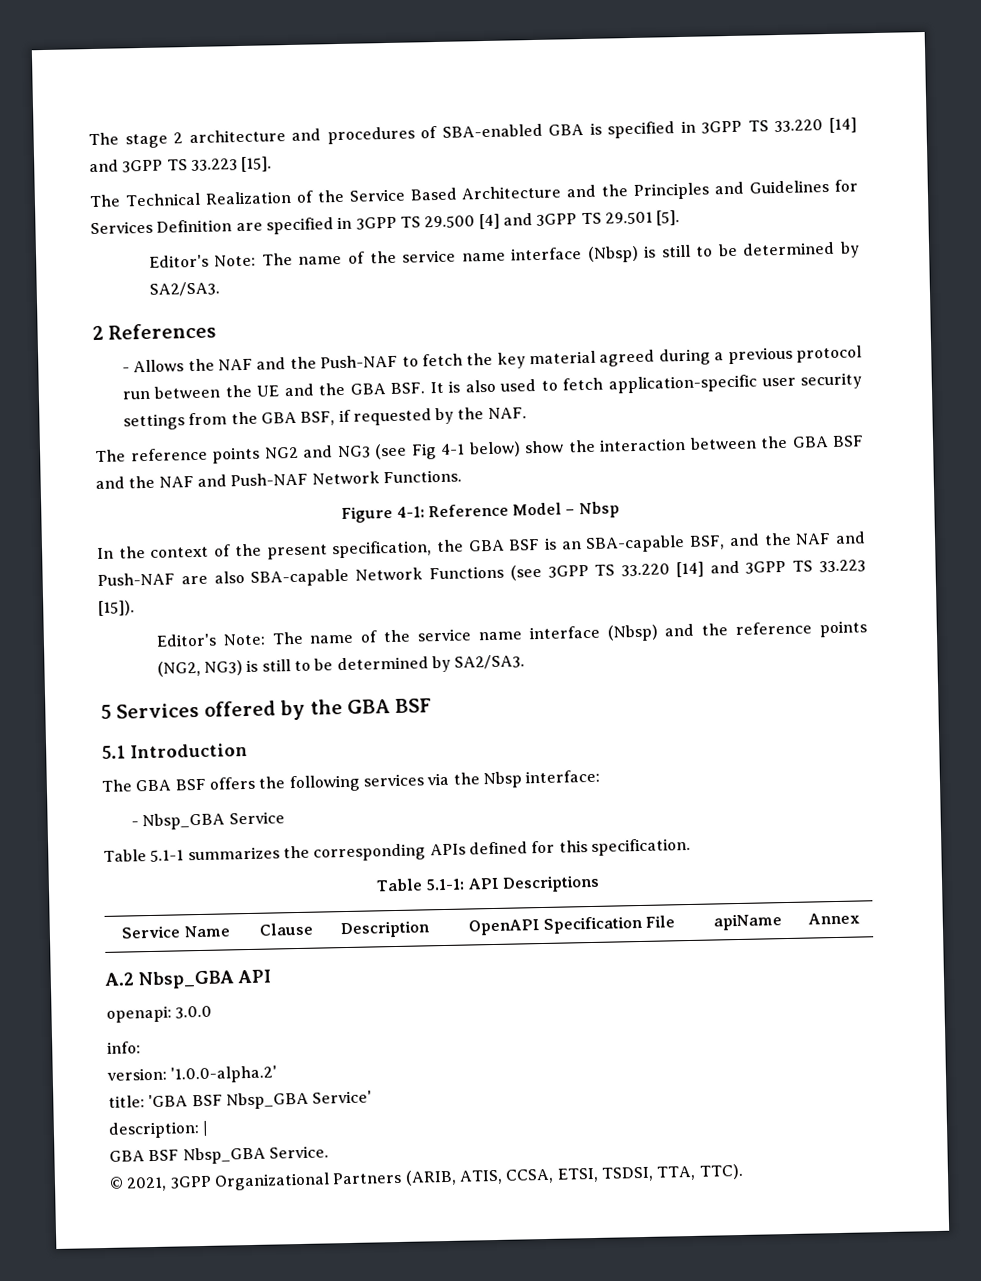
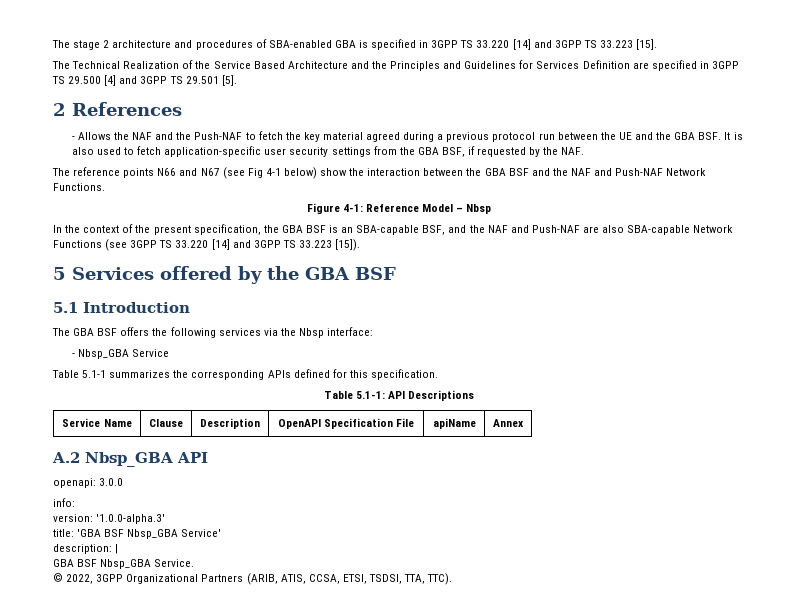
[148,241,860,268] [148,281,220,297] // Editor's Note: The name of the service name interface (Nbsp) is still to be determined by SA2/SA3. -> (237, 80) none
[264,445,371,459] NG2 and NG3 -> [157,168,220,176] N66 and N67
[155,620,867,647] [156,654,526,677] // Editor's Note: The name of the service name interface (Nbsp) and the reference points (NG2, NG3) is still to be determined by SA2/SA3. -> (361, 245) none
[170,1065,278,1084] '1.0.0-alpha.2' -> [96,514,166,524] '1.0.0-alpha.3'
[126,1176,168,1192] 2021, -> [66,574,94,584] 2022,

